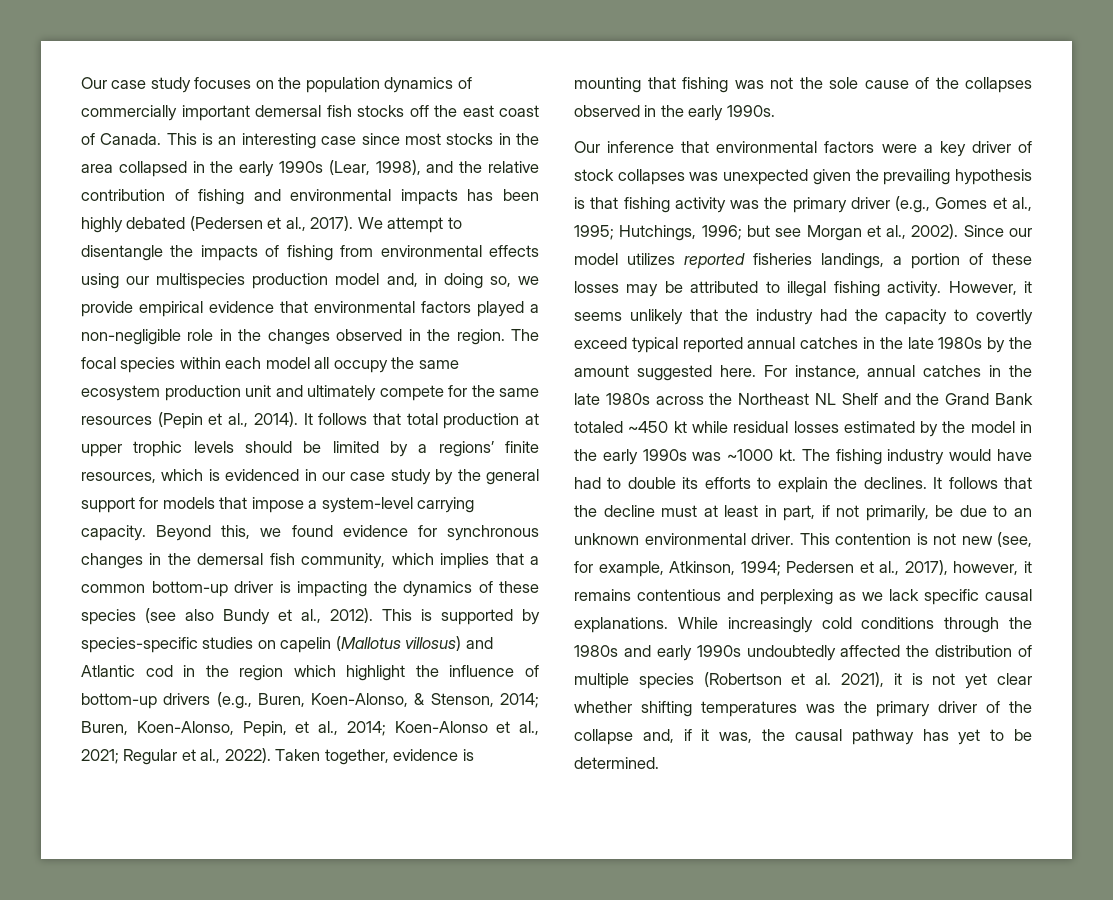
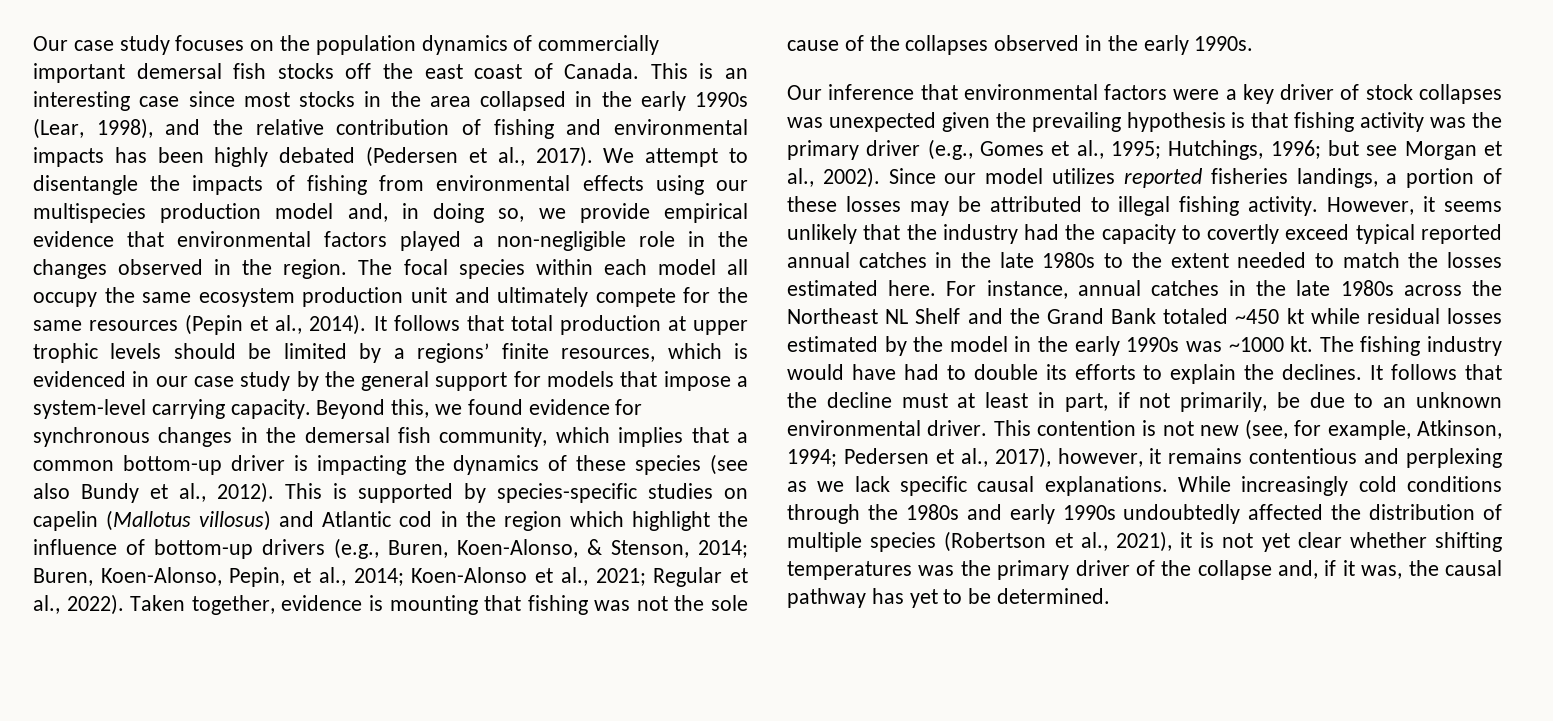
[987,337,1032,353] [574,365,712,381] by the amount suggested -> [1104,252,1502,268] [787,280,878,296] to the extent needed to match the losses estimated
[815,673,832,685] al. -> [1080,532,1108,551] al.,

